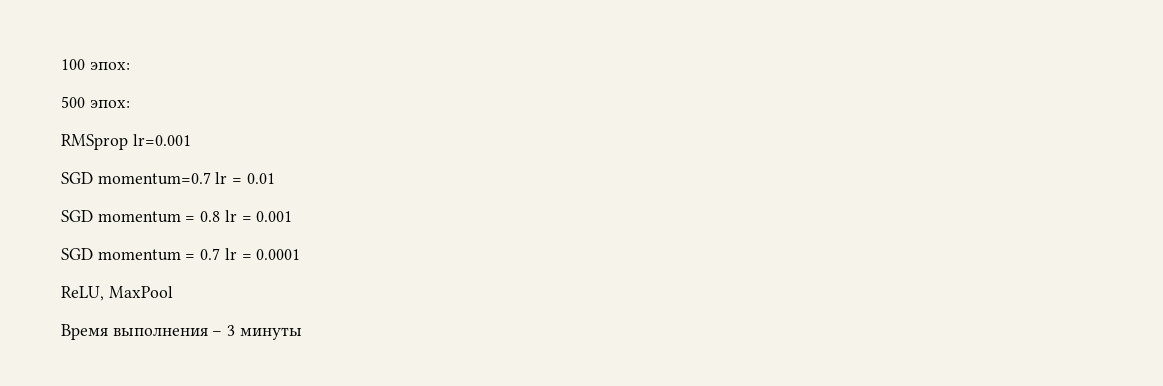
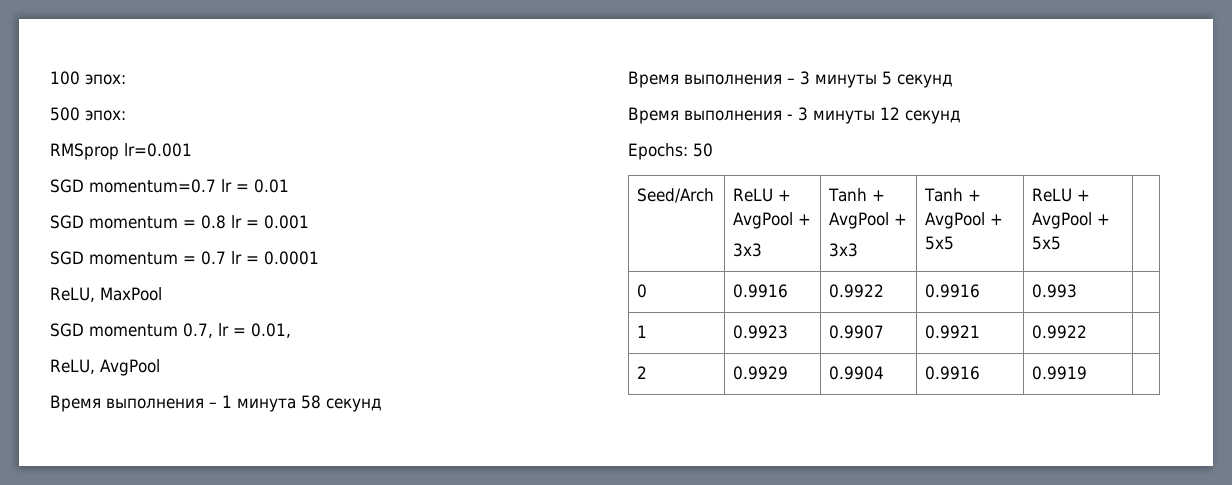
[61,324,302,340] // Время выполнения – 3 минуты -> [50,323,291,338] [50,359,160,376] [50,395,382,412] [628,71,953,88] [628,107,961,124] [628,143,713,160] [637,188,715,203] [733,188,792,202] [733,212,812,229] [733,243,763,257] [828,188,886,202] [829,212,908,229] [829,243,859,257] [924,188,982,202] [925,212,1004,229] [925,236,955,250] [1032,188,1091,202] [1032,212,1111,229] [1032,236,1062,250] [637,284,648,298] [733,284,789,298] [829,284,885,298] [925,284,981,298] [1032,284,1078,298] [637,325,648,338] [733,325,789,339] [829,325,885,339] [925,325,981,339] [1032,325,1088,339] [637,366,648,379] [733,366,789,380] [829,366,885,380] [925,366,981,380] [1032,366,1088,380] // SGD momentum 0.7, lr = 0.01, // ReLU, AvgPool // Время выполнения – 1 минута 58 секунд // Время выполнения – 3 минуты 5 секунд // Время выполнения - 3 минуты 12 секунд // Epochs: 50 // Seed/Arch | ReLU + AvgPool + // 3x3 | Tanh + AvgPool + // 3x3 | Tanh + AvgPool + 5x5 | ReLU + AvgPool + 5x5 | // 0 | 0.9916 | 0.9922 | 0.9916 | 0.993 | // 1 | 0.9923 | 0.9907 | 0.9921 | 0.9922 | // 2 | 0.9929 | 0.9904 | 0.9916 | 0.9919 |

